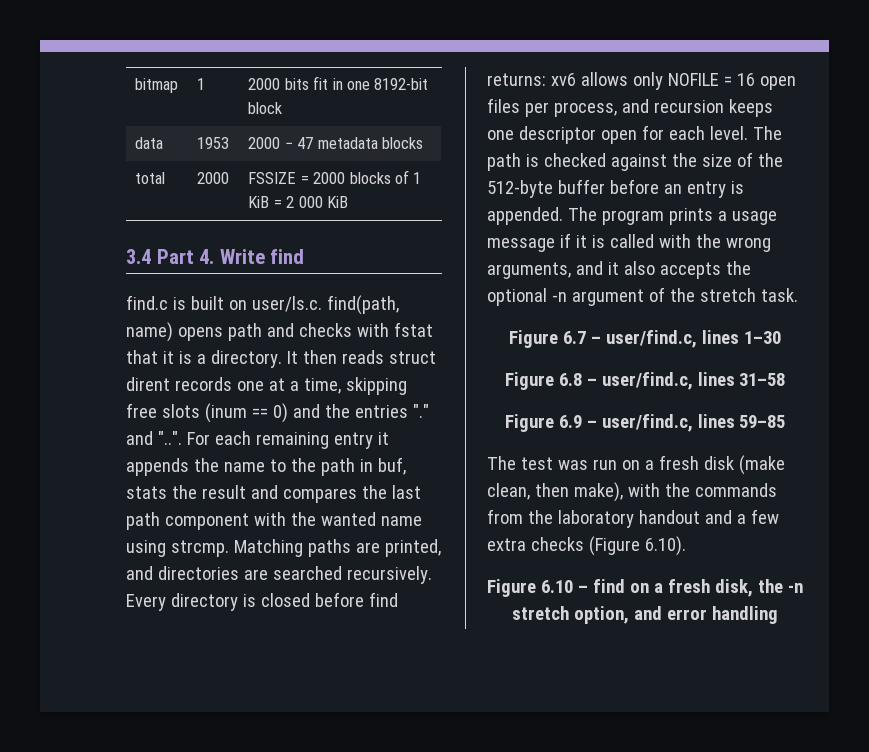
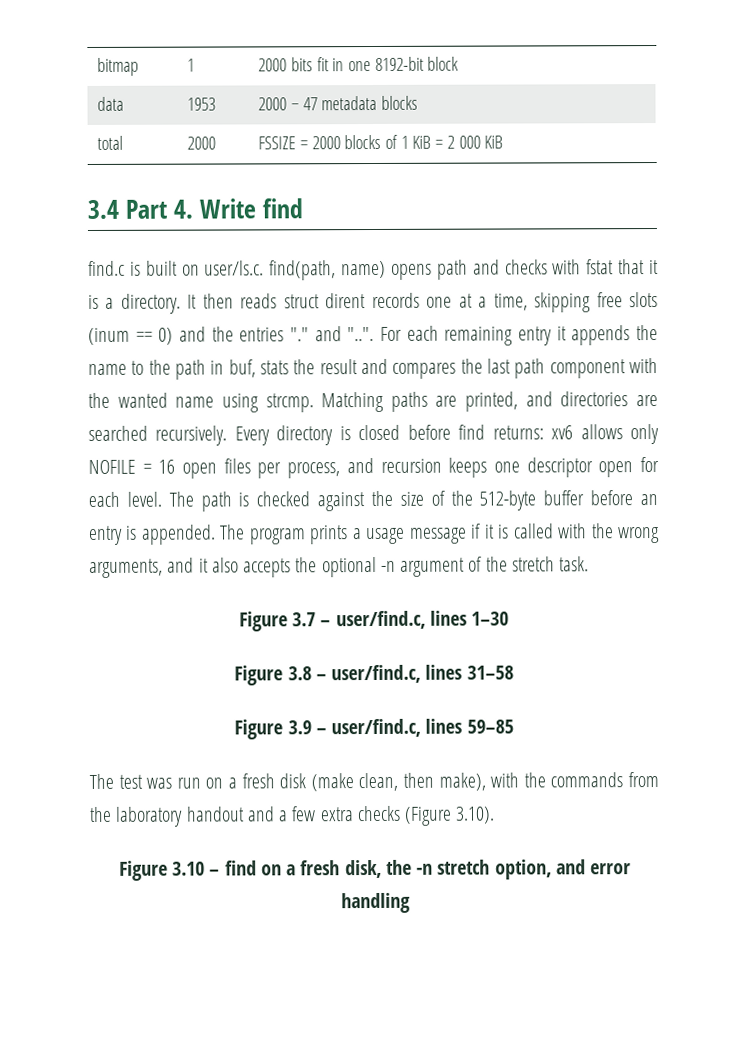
[563,331,587,344] 6.7 -> [292,612,317,627] 3.7
[558,373,582,386] 6.8 -> [287,666,312,681] 3.8
[558,415,582,428] 6.9 -> [287,720,312,735] 3.9
[644,536,686,556] [487,579,574,597] 6.10). // Figure 6.10 -> [455,806,496,824] [118,860,206,881] 3.10). // Figure 3.10

